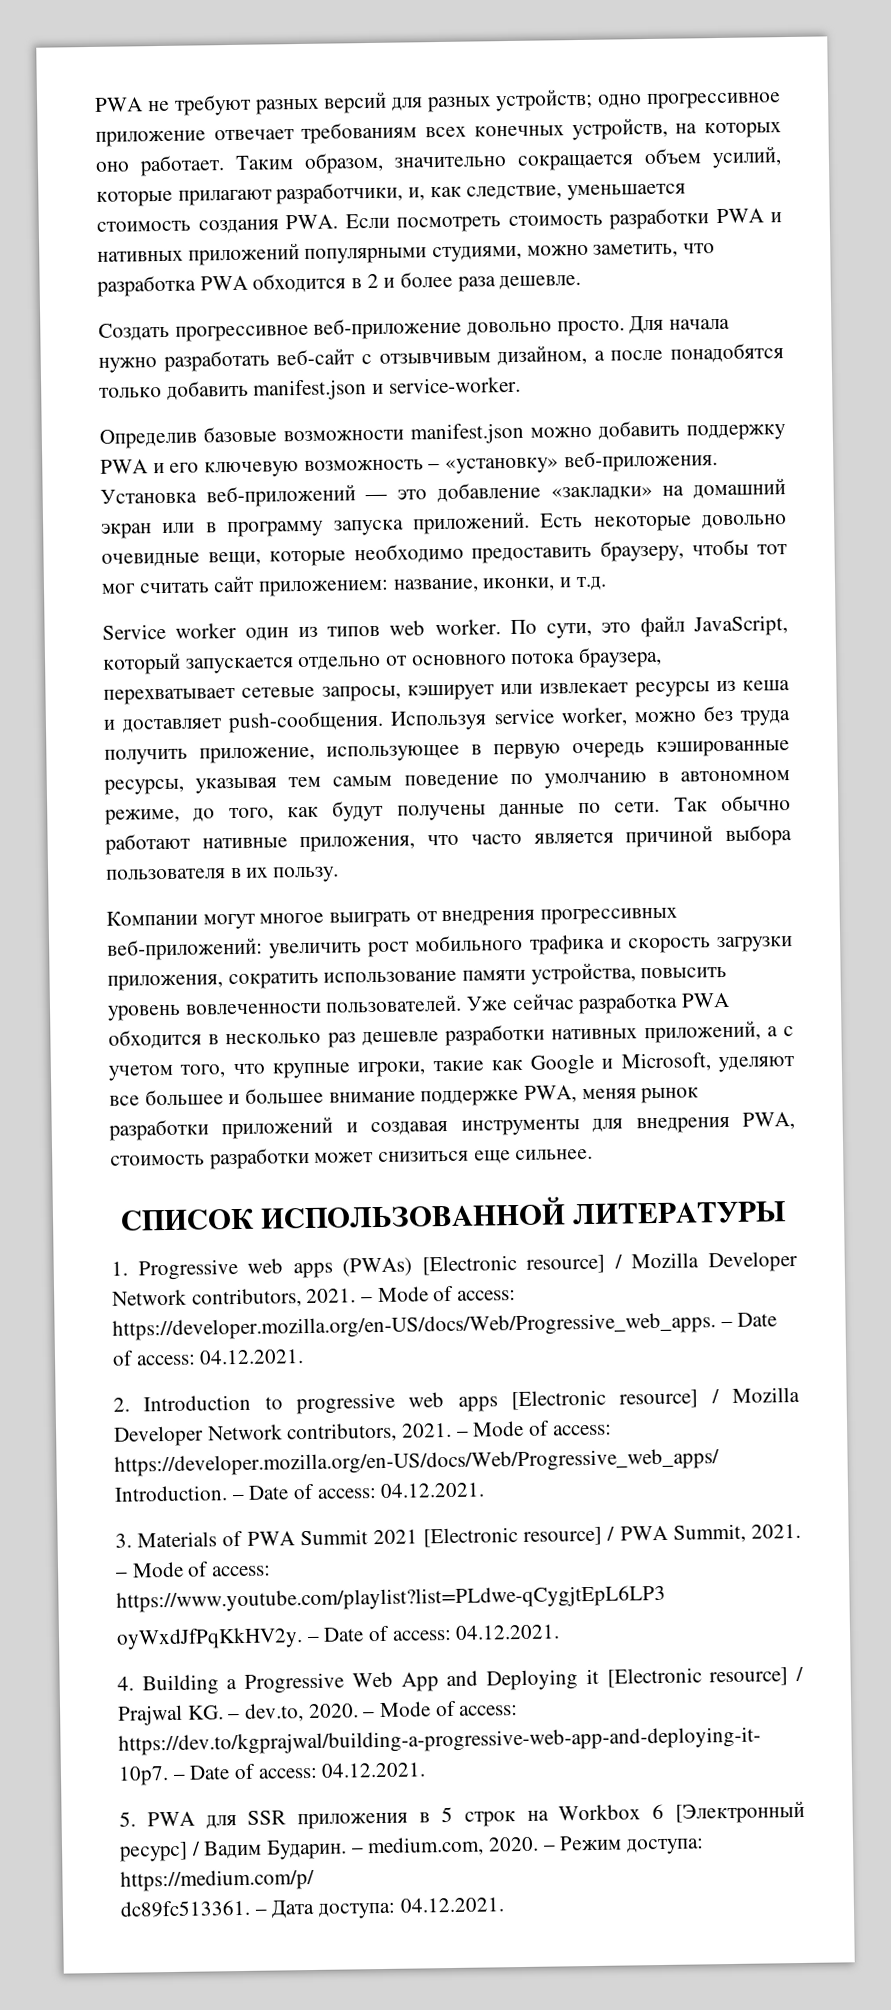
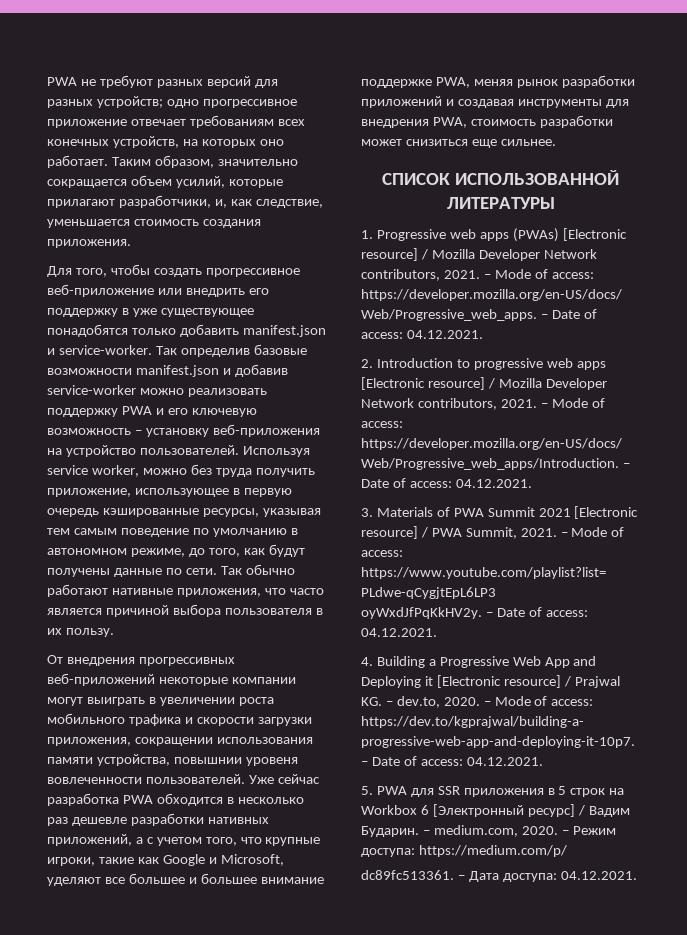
[285,208,782,233] [97,243,716,266] [96,271,582,297] [98,315,731,342] [98,344,664,373] PWA. Если посмотреть стоимость разработки PWA и нативных приложений популярными студиями, можно заметить, что разработка PWA обходится в 2 и более раза дешевле. // Создать прогрессивное веб-приложение довольно просто. Для начала нужно разработать веб-сайт с отзывчивым дизайном, а после -> [47,239,131,248] [47,264,300,277] [47,284,269,297] [47,308,254,317] приложения. // Для того, чтобы создать прогрессивное веб-приложение или внедрить его поддержку в уже существующее
[99,428,197,449] // Определив -> [155,346,250,357] Так определив
[530,420,680,440] можно добавить -> [222,364,288,377] [47,385,267,397] и добавив service-worker можно реализовать
[445,450,718,474] [100,478,786,508] [101,511,787,539] [101,539,787,567] [101,575,607,597] [102,615,788,641] [102,646,663,675] [103,680,790,705] [103,710,385,734] «установку» веб-приложения. Установка веб-приложений — это добавление «закладки» на домашний экран или в программу запуска приложений. Есть некоторые довольно очевидные вещи, которые необходимо предоставить браузеру, чтобы тот мог считать сайт приложением: название, иконки, и т.д. // Service worker один из типов web worker. По сути, это файл JavaScript, который запускается отдельно от основного потока браузера, перехватывает сетевые запросы, кэширует или извлекает ресурсы из кеша и доставляет push-сообщения. -> [145,424,320,437] [47,445,239,457] установку веб-приложения на устройство пользователей.
[106,907,678,930] [107,937,410,961] Компании могут многое выиграть от внедрения прогрессивных веб-приложений: увеличить рост -> [47,655,235,666] [47,673,296,686] [47,697,274,706] От внедрения прогрессивных веб-приложений некоторые компании могут выиграть в увеличении роста
[627,937,711,954] скорость -> [196,717,254,726] скорости
[227,962,728,990] [107,1004,181,1021] сократить использование памяти устройства, повысить уровень -> [134,737,313,746] [47,754,298,766] сокращении использования памяти устройства, повышнии уровеня

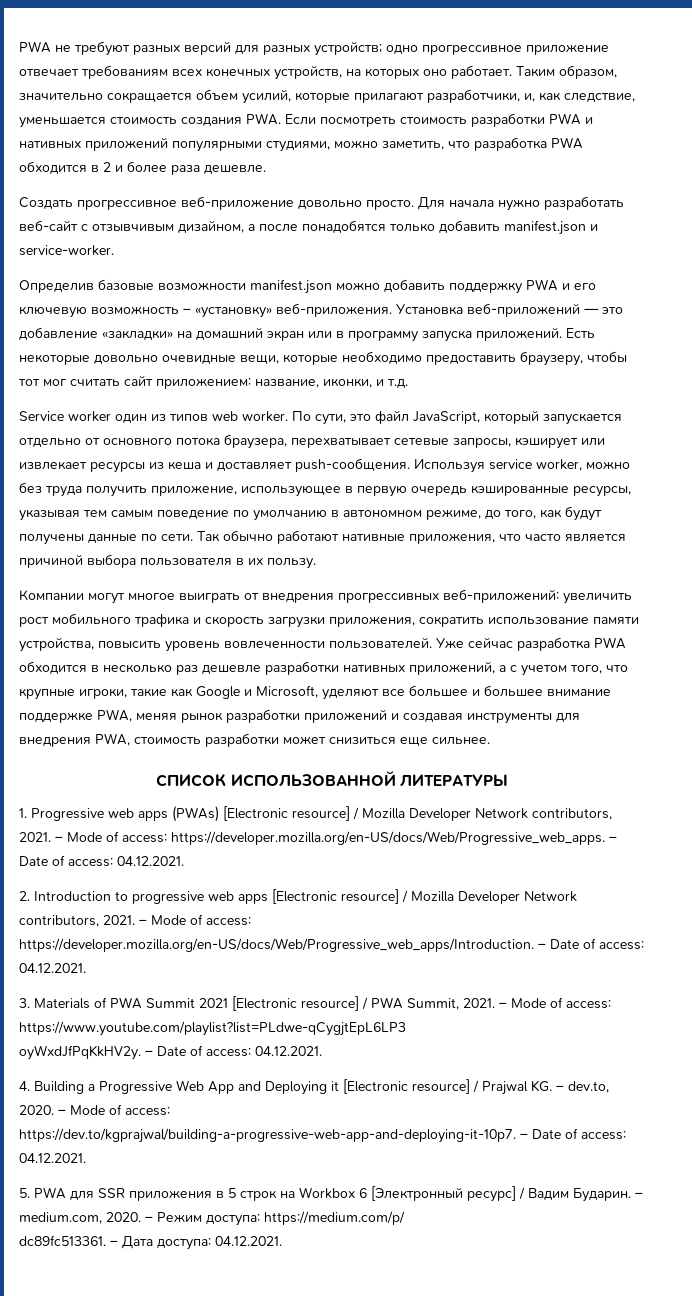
[47,239,131,248] [47,264,300,277] [47,284,269,297] [47,308,254,317] приложения. // Для того, чтобы создать прогрессивное веб-приложение или внедрить его поддержку в уже существующее -> [246,113,593,127] [19,137,583,152] [19,161,266,175] [19,196,624,211] [19,220,298,233] PWA. Если посмотреть стоимость разработки PWA и нативных приложений популярными студиями, можно заметить, что разработка PWA обходится в 2 и более раза дешевле. // Создать прогрессивное веб-приложение довольно просто. Для начала нужно разработать веб-сайт с отзывчивым дизайном, а после
[155,346,250,357] Так определив -> [19,280,94,293] // Определив
[222,364,288,377] [47,385,267,397] и добавив service-worker можно реализовать -> [336,279,445,292] можно добавить
[145,424,320,437] [47,445,239,457] установку веб-приложения на устройство пользователей. -> [195,303,623,318] [19,327,595,342] [19,351,627,366] [18,375,408,389] [19,410,622,425] [19,434,605,449] [19,458,410,473] «установку» веб-приложения. Установка веб-приложений — это добавление «закладки» на домашний экран или в программу запуска приложений. Есть некоторые довольно очевидные вещи, которые необходимо предоставить браузеру, чтобы тот мог считать сайт приложением: название, иконки, и т.д. // Service worker один из типов web worker. По сути, это файл JavaScript, который запускается отдельно от основного потока браузера, перехватывает сетевые запросы, кэширует или извлекает ресурсы из кеша и доставляет push-сообщения.
[47,655,235,666] [47,673,296,686] [47,697,274,706] От внедрения прогрессивных веб-приложений некоторые компании могут выиграть в увеличении роста -> [19,589,632,604] [19,617,49,627] Компании могут многое выиграть от внедрения прогрессивных веб-приложений: увеличить рост
[196,717,254,726] скорости -> [205,616,264,627] скорость
[134,737,313,746] [47,754,298,766] сокращении использования памяти устройства, повышнии уровеня -> [419,616,639,627] [19,637,220,652] сократить использование памяти устройства, повысить уровень

